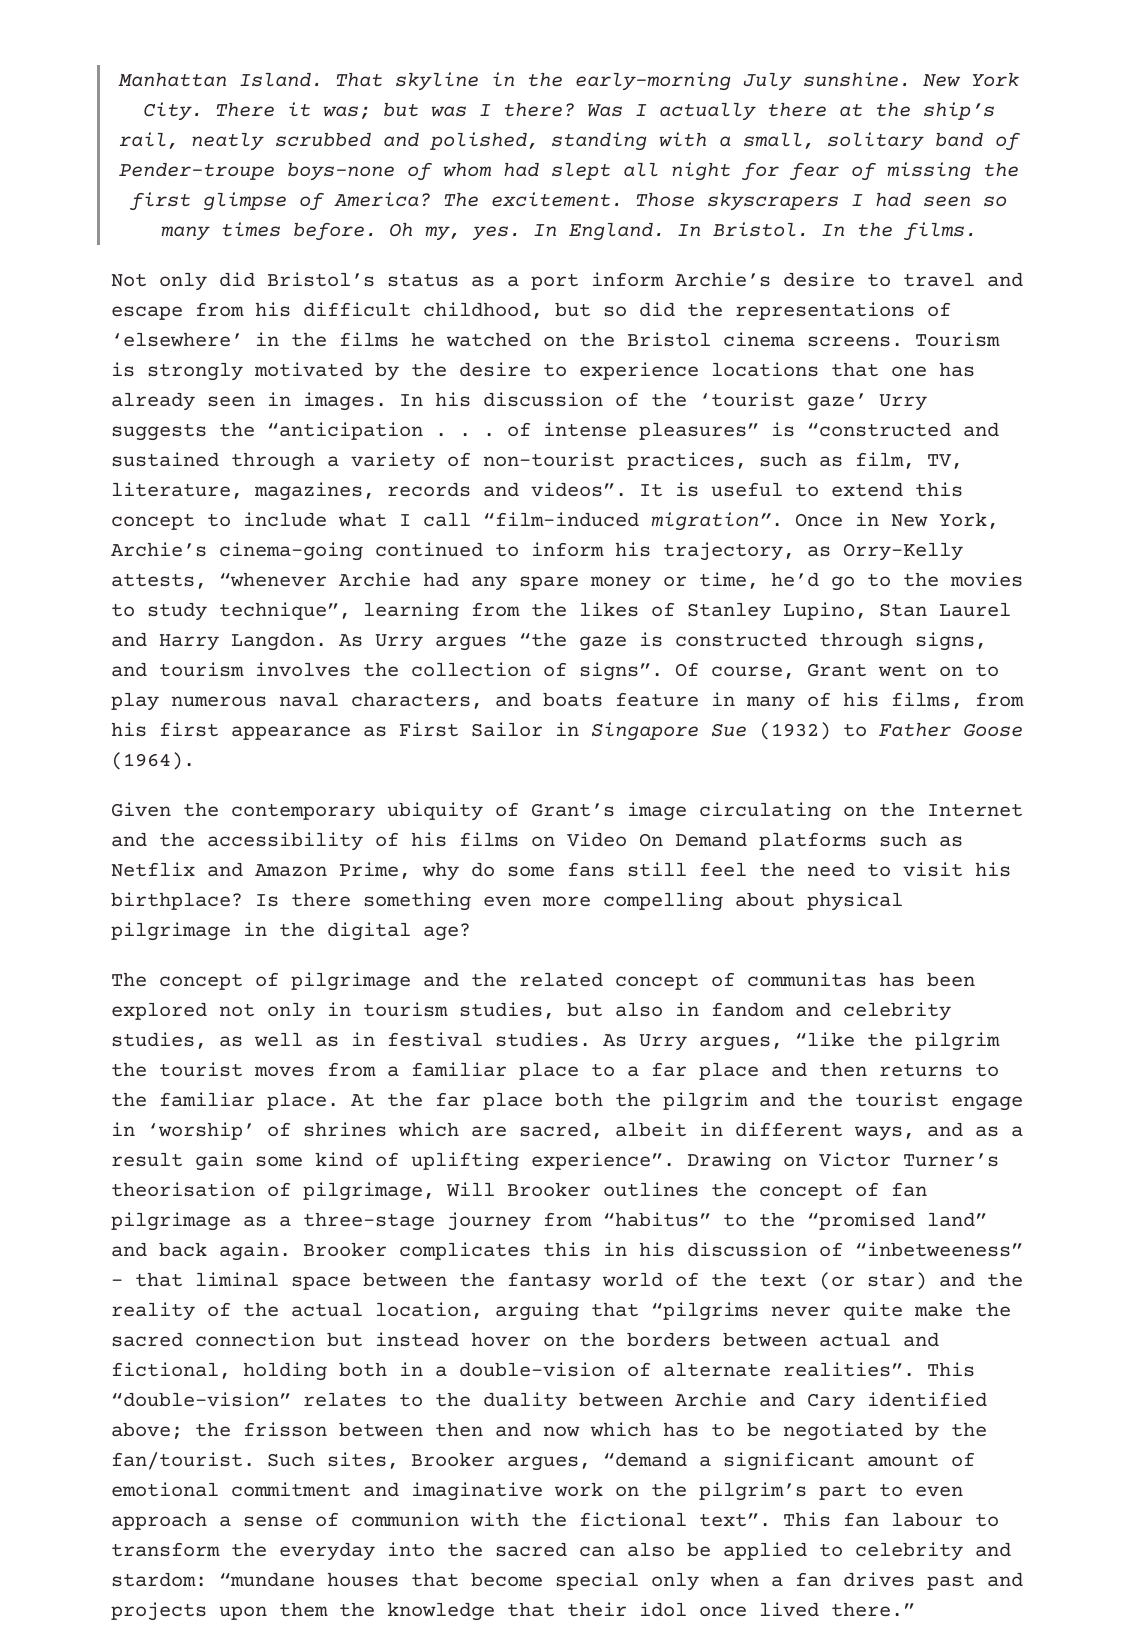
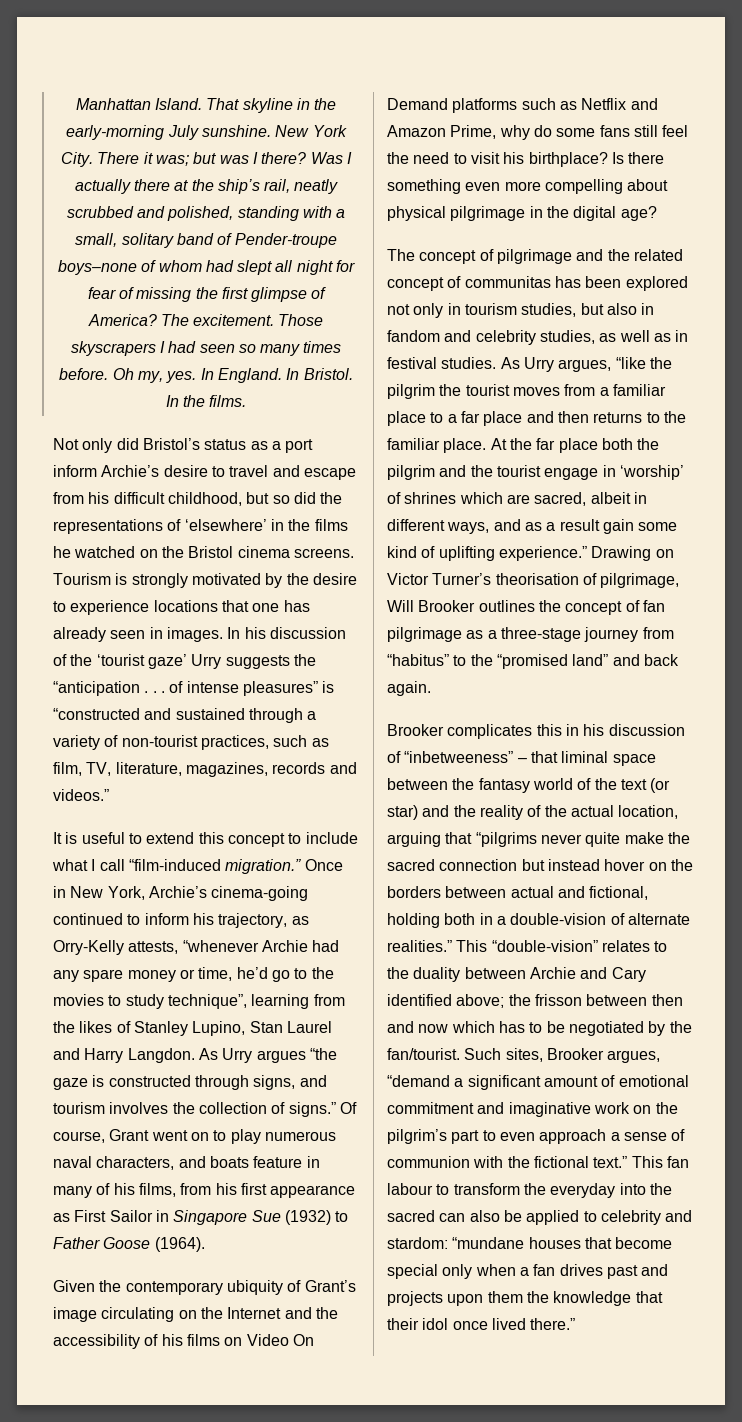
[531,482,627,497] videos”. -> [53,789,109,801] videos.” //
[651,512,783,531] migration”. -> [225,859,302,874] migration.”
[579,662,663,681] signs”. -> [288,1102,336,1117] signs.”
[531,1152,675,1170] experience”. -> [498,546,587,561] experience.”
(291, 1251) none -> (431, 688) //
[783,1362,915,1377] realities”. -> [387,940,452,952] realities.”
[699,1513,771,1527] text”. -> [593,1156,628,1168] text.”

